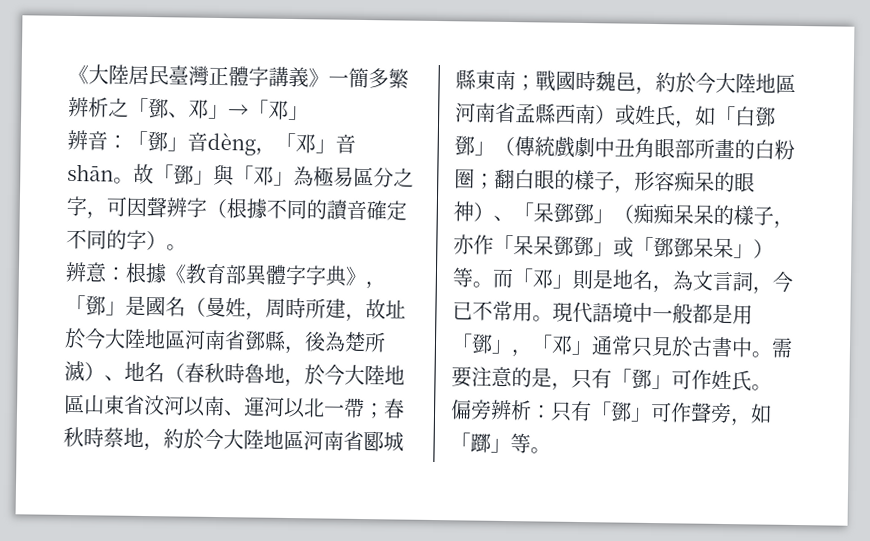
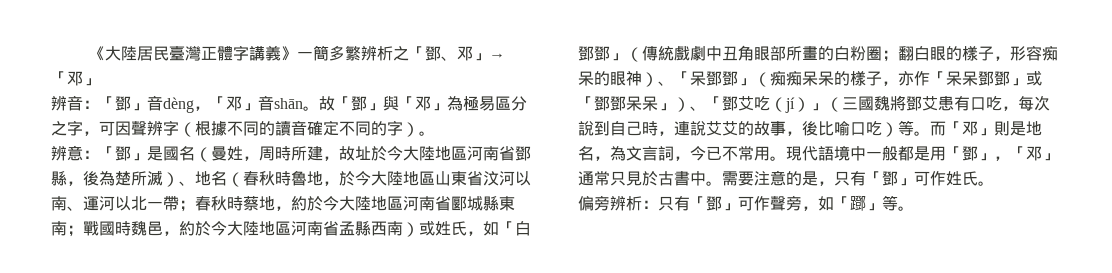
[125,262,386,290] 根據《教育部異體字字典》， -> (99, 154) none
(774, 249) none -> [690,95,1050,113] [578,121,898,137] 、「鄧艾吃（jí）」（三國魏將鄧艾患有口吃，每次說到自己時，連說艾艾的故事，後比喻口吃）

